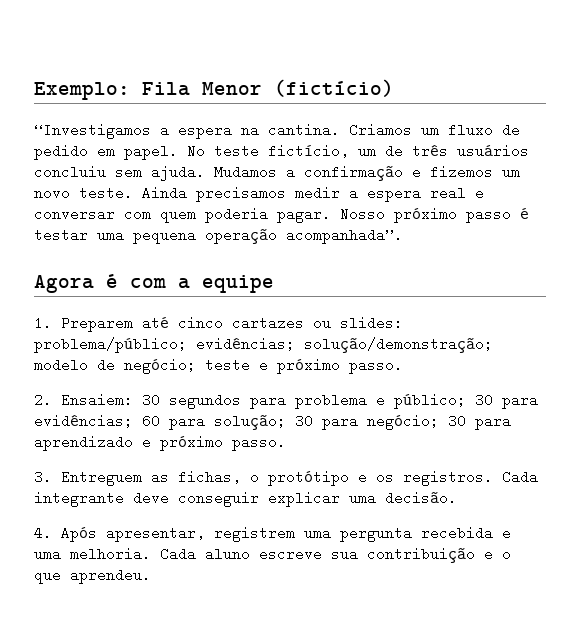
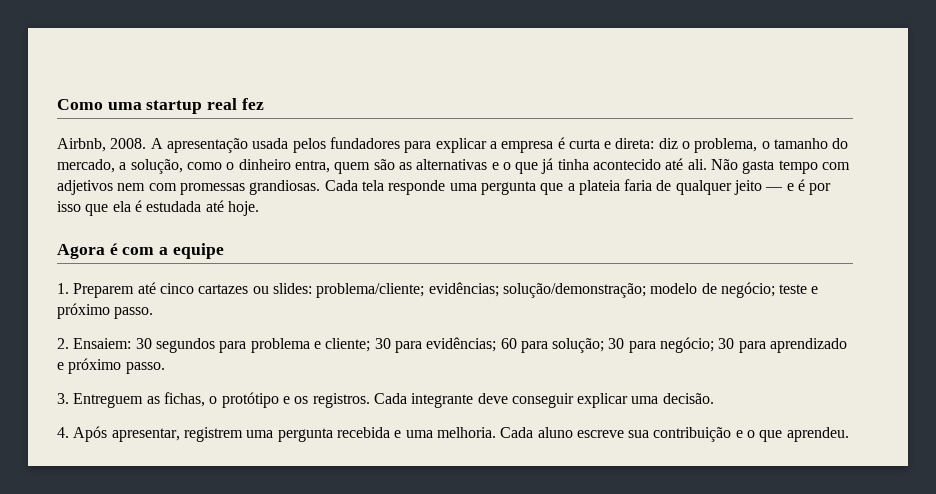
[34,79,394,100] [34,123,520,139] [34,144,529,160] [34,165,520,181] [34,186,484,202] [34,207,529,223] [34,228,403,244] Exemplo: Fila Menor (fictício) // “Investigamos a espera na cantina. Criamos um fluxo de pedido em papel. No teste fictício, um de três usuários concluiu sem ajuda. Mudamos a confirmação e fizemos um novo teste. Ainda precisamos medir a espera real e conversar com quem poderia pagar. Nosso próximo passo é testar uma pequena operação acompanhada”. -> [57,98,264,114] [57,137,849,153] [57,158,851,174] [57,179,832,195] [57,200,259,216] Como uma startup real fez // Airbnb, 2008. A apresentação usada pelos fundadores para explicar a empresa é curta e direta: diz o problema, o tamanho do mercado, a solução, como o dinheiro entra, quem são as alternativas e o que já tinha acontecido até ali. Não gasta tempo com adjetivos nem com promessas grandiosas. Cada tela responde uma pergunta que a plateia faria de qualquer jeito — e é por isso que ela é estudada até hoje.
[34,337,187,353] problema/público; -> [316,283,425,298] problema/cliente;
[394,393,466,409] público; -> [325,338,371,352] cliente;

